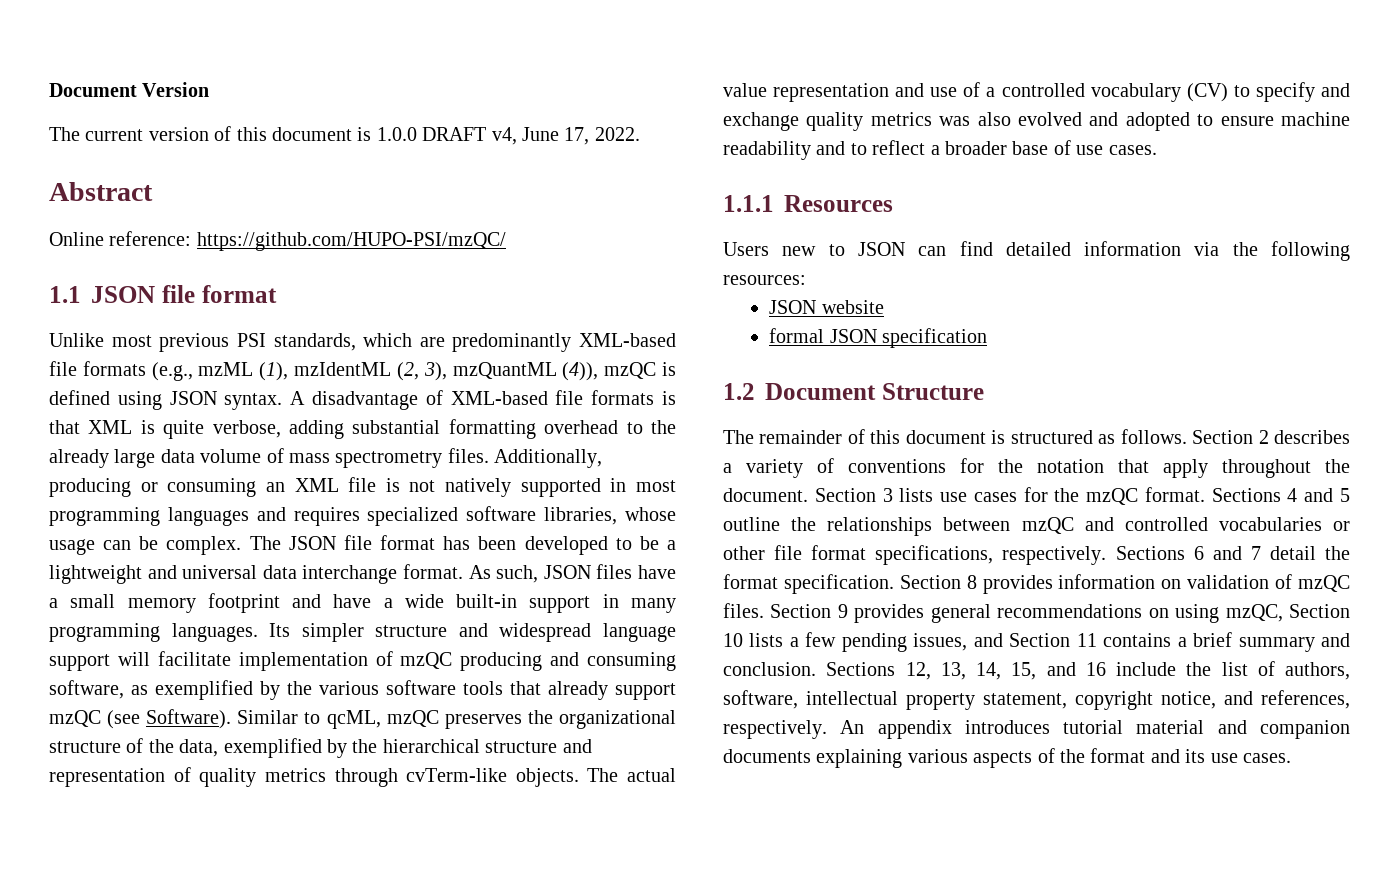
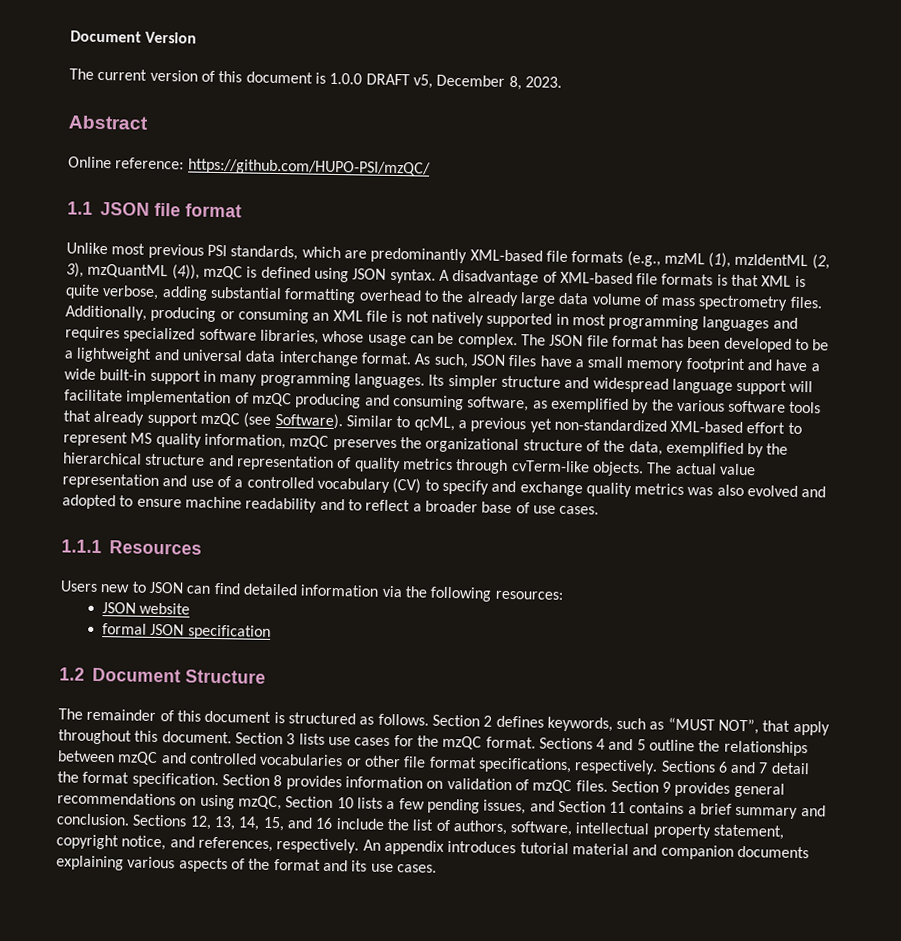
[491,127,640,145] v4, June 17, 2022. -> [412,74,562,91] v5, December 8, 2023.
(381, 719) none -> [457,417,802,435] [63,431,286,450] a previous yet non-standardized XML-based effort to represent MS quality information,
[1274,430,1350,444] [723,458,1104,478] describes a variety of conventions for the notation -> [495,715,760,735] defines keywords, such as “MUST NOT”,
[1325,459,1350,473] the -> [134,730,159,743] this

